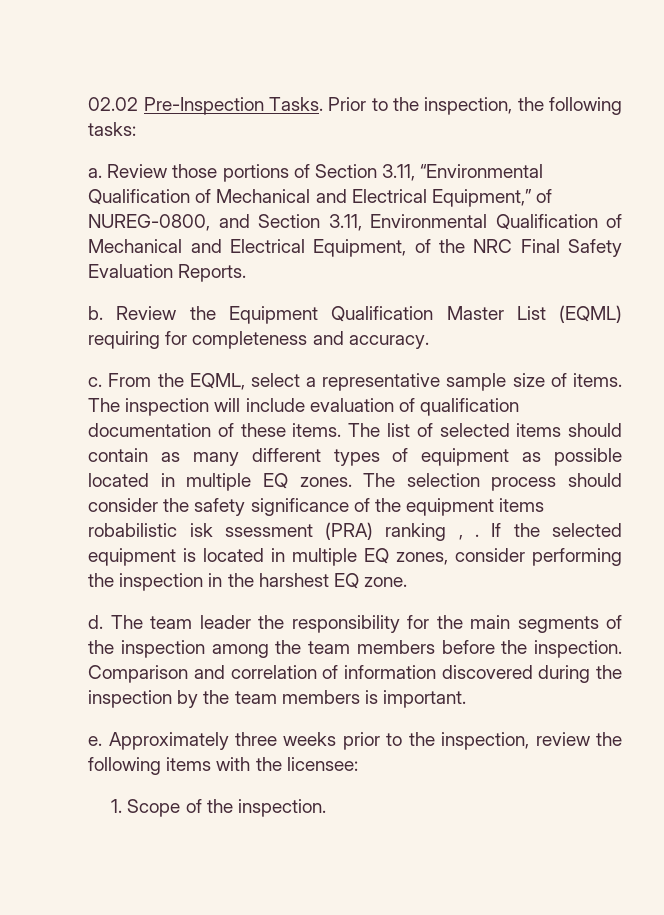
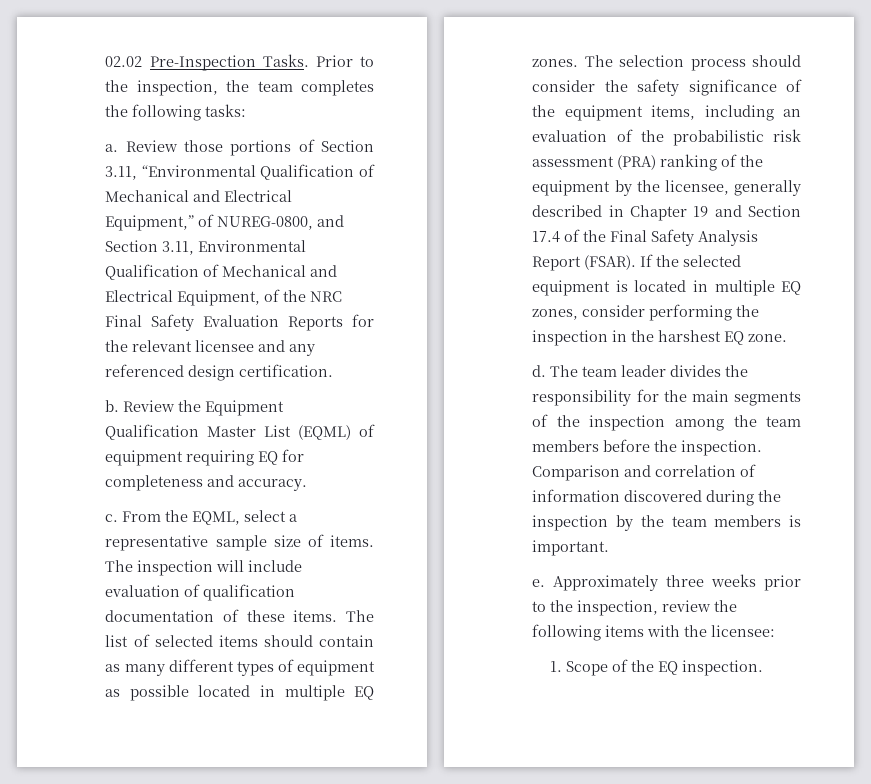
(544, 104) none -> [257,80,374,96] [105,105,129,117] team completes the
[178,264,247,282] Reports. -> [288,314,374,331] [105,340,316,356] [105,364,334,381] Reports for the relevant licensee and any referenced design certification.
[88,331,161,349] requiring -> [358,424,375,437] [105,450,279,466] of equipment requiring EQ
[499,498,545,512] [88,522,480,541] items robabilistic isk ssessment (PRA) ranking , . -> [651,105,801,121] [532,129,801,146] [532,154,764,171] [532,180,801,196] [532,205,801,221] [532,229,759,246] [532,255,637,271] items, including an evaluation of the probabilistic risk assessment (PRA) ranking of the equipment by the licensee, generally described in Chapter 19 and Section 17.4 of the Final Safety Analysis Report (FSAR).
(251, 622) none -> [670,365,722,377] divides
(233, 806) none -> [658,661,679,675] EQ

